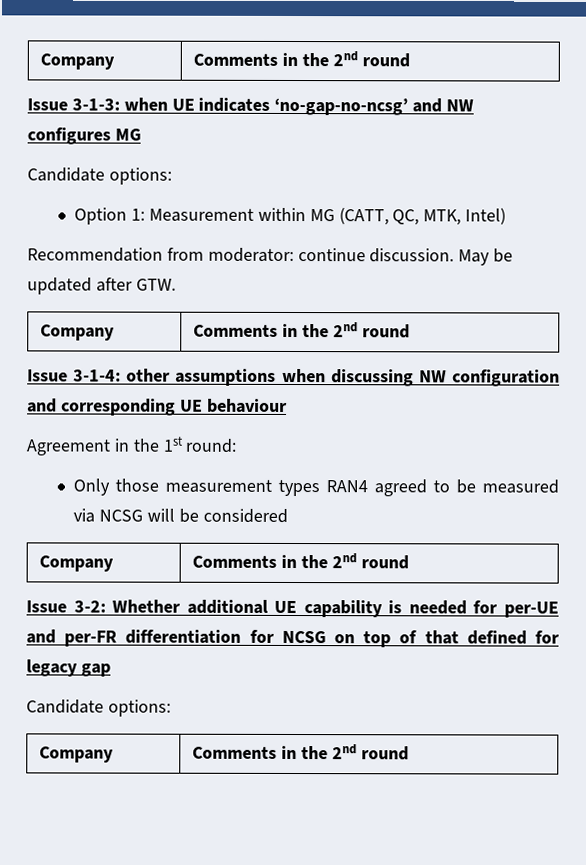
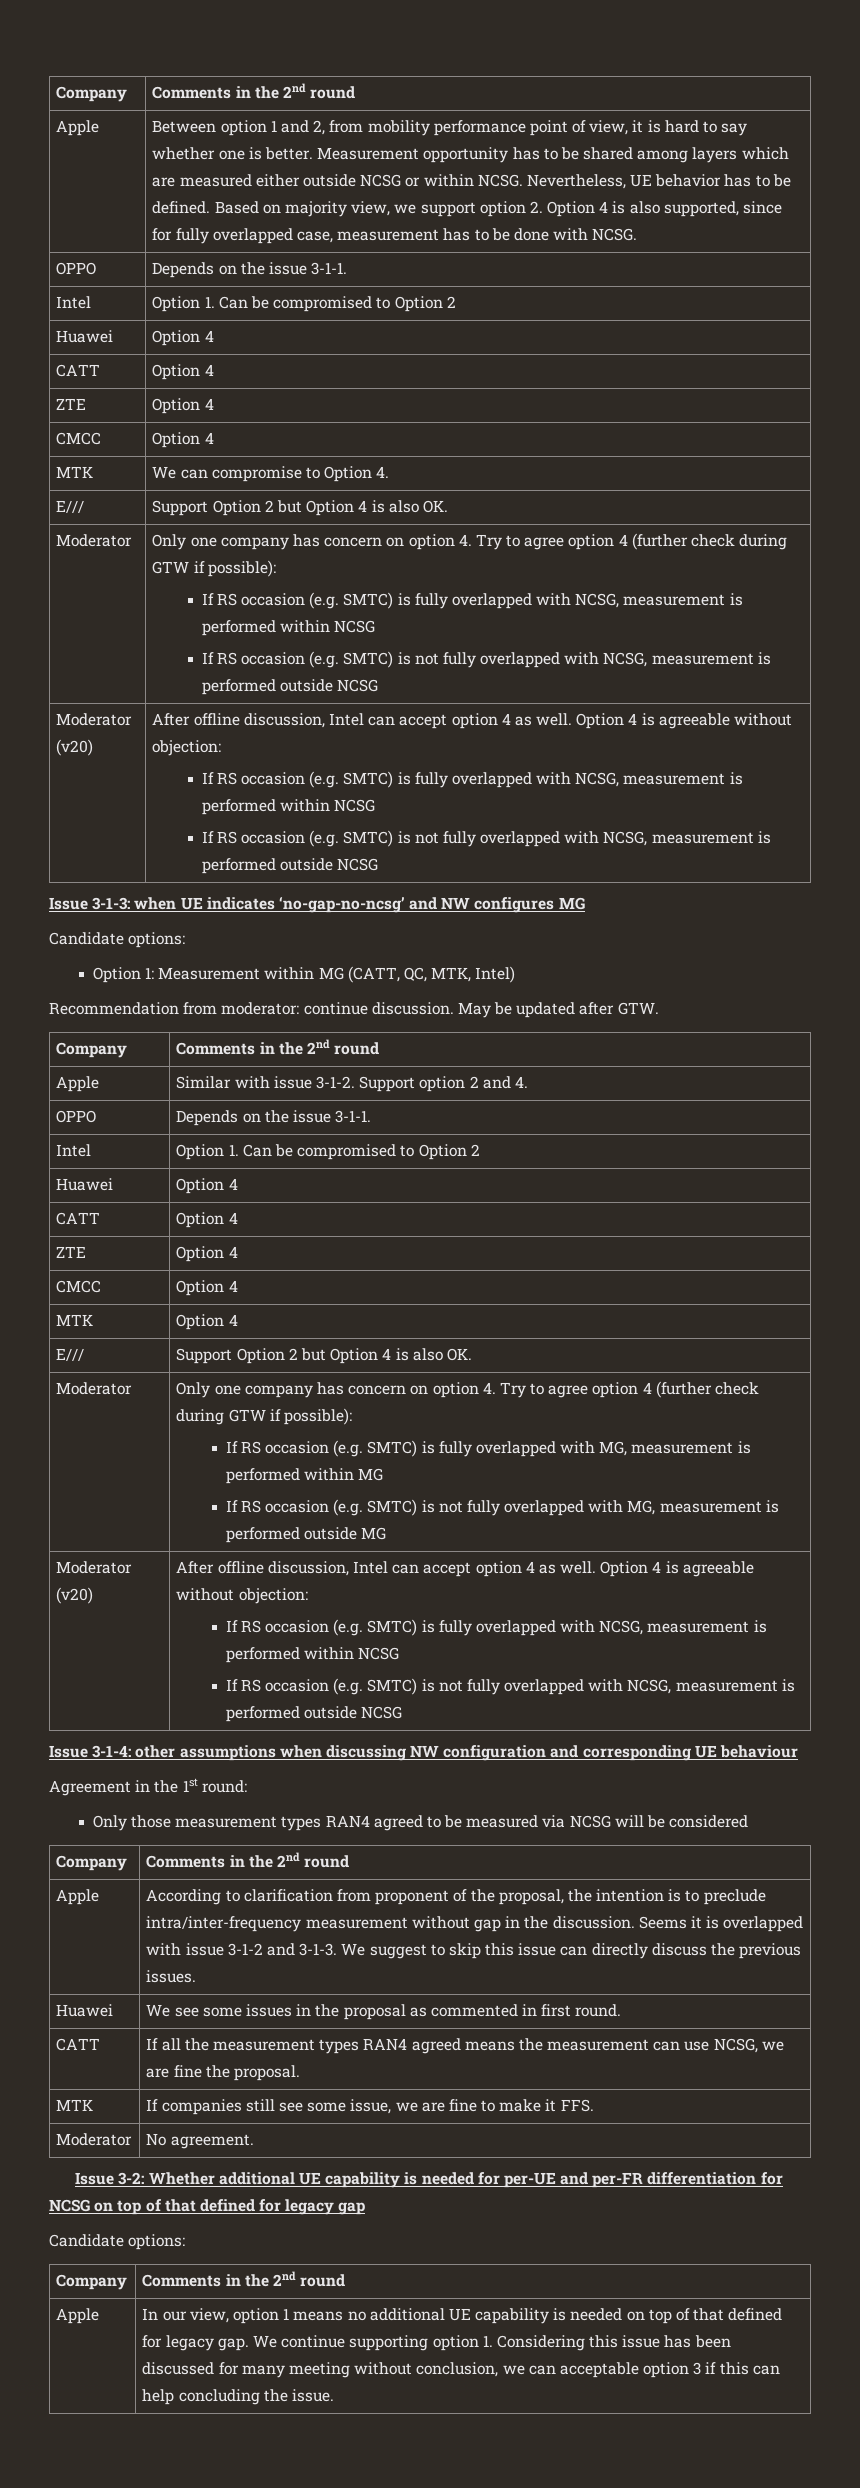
[40,53,116,70] [193,51,410,68] Company | Comments in the 2nd round -> [56,86,128,102] [152,83,356,99] [56,120,100,136] [152,120,748,136] [152,147,789,163] [152,174,791,189] [152,201,783,217] [152,228,638,244] [56,262,97,275] [152,262,348,278] [56,296,92,309] [152,296,456,312] [56,330,114,343] [152,330,214,346] [56,364,101,377] [152,364,214,380] [56,398,87,410] [152,398,214,414] [56,432,102,445] [152,432,214,448] [56,466,94,478] [152,466,390,482] [56,500,85,513] [152,500,448,516] [56,534,133,547] [152,533,788,550] [152,560,276,577] [201,592,743,609] [201,620,375,636] [201,651,771,668] [201,679,378,695] [56,713,133,726] [56,739,94,756] [152,713,793,729] [152,740,222,756] [201,771,743,788] [201,799,375,815] [201,830,771,847] [201,858,378,874] Company | Comments in the 2nd round // Apple | Between option 1 and 2, from mobility performance point of view, it is hard to say whether one is better. Measurement opportunity has to be shared among layers which are measured either outside NCSG or within NCSG. Nevertheless, UE behavior has to be defined. Based on majority view, we support option 2. Option 4 is also supported, since for fully overlapped case, measurement has to be done with NCSG. // OPPO | Depends on the issue 3-1-1. // Intel | Option 1. Can be compromised to Option 2 // Huawei | Option 4 // CATT | Option 4 // ZTE | Option 4 // CMCC | Option 4 // MTK | We can compromise to Option 4. // E/// | Support Option 2 but Option 4 is also OK. // Moderator | Only one company has concern on option 4. Try to agree option 4 (further check during GTW if possible): // If RS occasion (e.g. SMTC) is fully overlapped with NCSG, measurement is performed within NCSG // If RS occasion (e.g. SMTC) is not fully overlapped with NCSG, measurement is performed outside NCSG // Moderator (v20) | After offline discussion, Intel can accept option 4 as well. Option 4 is agreeable without objection: // If RS occasion (e.g. SMTC) is fully overlapped with NCSG, measurement is performed within NCSG // If RS occasion (e.g. SMTC) is not fully overlapped with NCSG, measurement is performed outside NCSG
(410, 331) none -> [56,1076,100,1092] [176,1076,528,1092] [56,1110,97,1123] [176,1110,372,1126] [56,1144,92,1157] [176,1144,480,1160] [56,1178,114,1191] [176,1178,238,1194] [56,1212,101,1225] [176,1212,238,1228] [56,1246,87,1258] [176,1246,238,1262] [56,1280,102,1293] [176,1280,238,1296] [56,1314,94,1326] [176,1314,238,1330] [56,1348,85,1361] [176,1348,472,1364] [56,1382,133,1395] [176,1381,760,1398] [176,1408,353,1425] [225,1440,751,1457] [225,1468,383,1484] [225,1499,779,1516] [225,1527,386,1543] [56,1561,133,1574] [56,1587,94,1604] [176,1561,754,1577] [176,1588,308,1604] [225,1619,767,1636] [225,1647,399,1663] [225,1678,795,1695] [225,1706,402,1722] // Apple | Similar with issue 3-1-2. Support option 2 and 4. // OPPO | Depends on the issue 3-1-1. // Intel | Option 1. Can be compromised to Option 2 // Huawei | Option 4 // CATT | Option 4 // ZTE | Option 4 // CMCC | Option 4 // MTK | Option 4 // E/// | Support Option 2 but Option 4 is also OK. // Moderator | Only one company has concern on option 4. Try to agree option 4 (further check during GTW if possible): // If RS occasion (e.g. SMTC) is fully overlapped with MG, measurement is performed within MG // If RS occasion (e.g. SMTC) is not fully overlapped with MG, measurement is performed outside MG // Moderator (v20) | After offline discussion, Intel can accept option 4 as well. Option 4 is agreeable without objection: // If RS occasion (e.g. SMTC) is fully overlapped with NCSG, measurement is performed within NCSG // If RS occasion (e.g. SMTC) is not fully overlapped with NCSG, measurement is performed outside NCSG
(409, 562) none -> [56,1889,100,1905] [146,1889,766,1905] [146,1916,804,1932] [146,1943,802,1959] [146,1970,197,1983] [56,2004,114,2017] [146,2004,622,2020] [56,2038,101,2051] [146,2038,784,2054] [146,2065,301,2081] [56,2099,94,2111] [146,2099,594,2115] [56,2133,133,2146] [146,2133,254,2149] // Apple | According to clarification from proponent of the proposal, the intention is to preclude intra/inter-frequency measurement without gap in the discussion. Seems it is overlapped with issue 3-1-2 and 3-1-3. We suggest to skip this issue can directly discuss the previous issues. // Huawei | We see some issues in the proposal as commented in first round. // CATT | If all the measurement types RAN4 agreed means the measurement can use NCSG, we are fine the proposal. // MTK | If companies still see some issue, we are fine to make it FFS. // Moderator | No agreement.
(409, 753) none -> [56,2308,100,2324] [142,2308,783,2324] [142,2335,731,2351] [142,2362,780,2378] [142,2389,335,2405] // Apple | In our view, option 1 means no additional UE capability is needed on top of that defined for legacy gap. We continue supporting option 1. Considering this issue has been discussed for many meeting without conclusion, we can acceptable option 3 if this can help concluding the issue.

